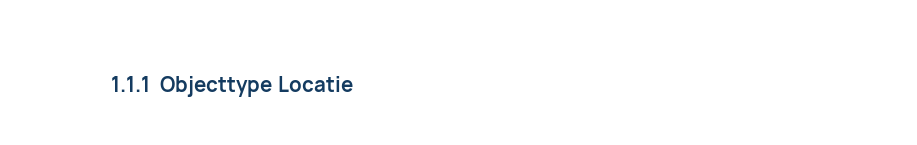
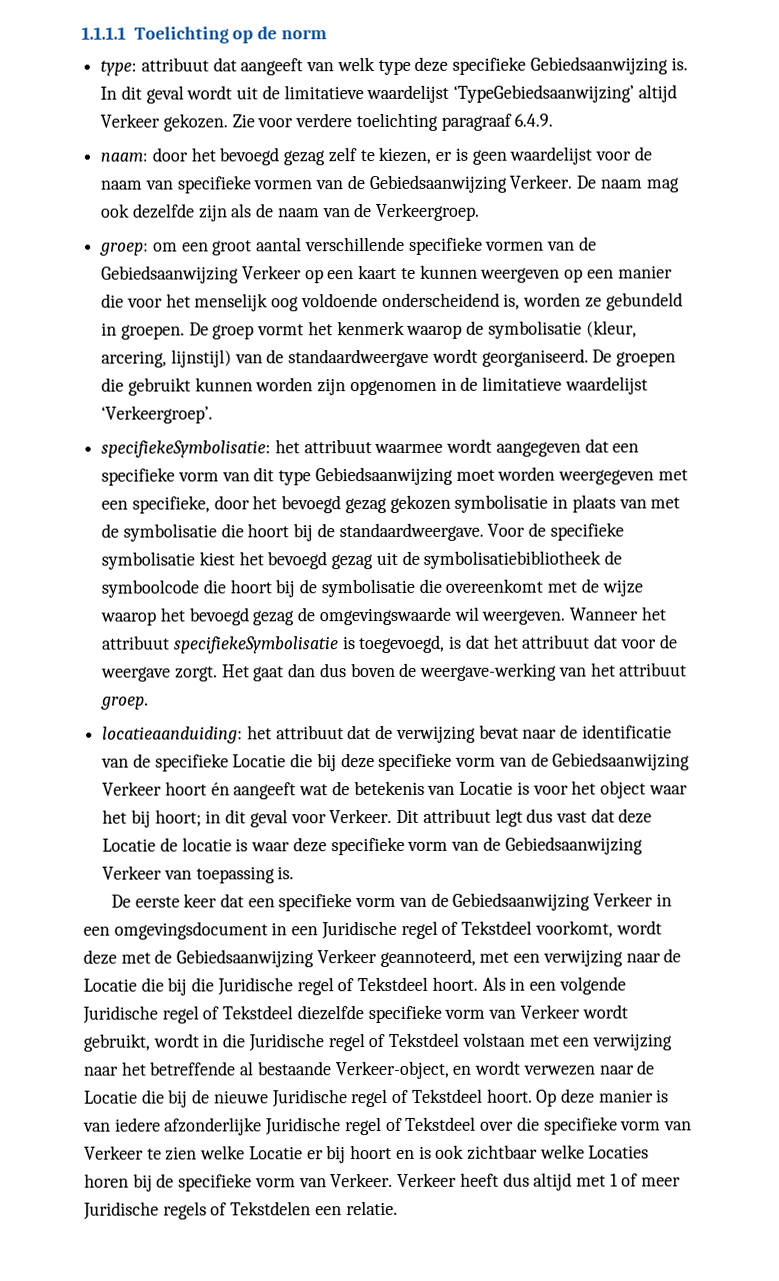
[111,76,353,97] 1.1.1 Objecttype Locatie -> [81,26,327,44] [100,56,688,76] [100,84,677,104] [100,112,554,132] [100,146,652,166] [100,174,679,194] [101,202,481,222] [100,236,597,256] [101,264,673,284] [101,292,683,312] [101,320,637,340] [101,348,677,368] [101,376,648,396] [101,405,214,424] [101,438,640,458] [101,466,688,486] [101,494,681,514] [101,522,624,542] [101,550,623,570] [101,578,643,598] [100,606,666,626] [101,634,678,654] [101,662,688,682] [101,696,150,710] [102,724,672,744] [101,752,691,772] [102,780,688,800] [102,808,653,828] [102,836,643,856] [102,865,295,884] [110,892,672,912] [83,920,662,940] [83,948,682,968] [83,976,626,996] [82,1004,628,1024] [83,1032,672,1052] [83,1060,655,1080] [84,1088,670,1108] [83,1116,692,1136] [84,1144,650,1164] [84,1172,682,1192] [83,1200,398,1220] 1.1.1.1 Toelichting op de norm // type: attribuut dat aangeeft van welk type deze specifieke Gebiedsaanwijzing is. In dit geval wordt uit de limitatieve waardelijst ‘TypeGebiedsaanwijzing’ altijd Verkeer gekozen. Zie voor verdere toelichting paragraaf 6.4.9. // naam: door het bevoegd gezag zelf te kiezen, er is geen waardelijst voor de naam van specifieke vormen van de Gebiedsaanwijzing Verkeer. De naam mag ook dezelfde zijn als de naam van de Verkeergroep. // groep: om een groot aantal verschillende specifieke vormen van de Gebiedsaanwijzing Verkeer op een kaart te kunnen weergeven op een manier die voor het menselijk oog voldoende onderscheidend is, worden ze gebundeld in groepen. De groep vormt het kenmerk waarop de symbolisatie (kleur, arcering, lijnstijl) van de standaardweergave wordt georganiseerd. De groepen die gebruikt kunnen worden zijn opgenomen in de limitatieve waardelijst ‘Verkeergroep’. // specifiekeSymbolisatie: het attribuut waarmee wordt aangegeven dat een specifieke vorm van dit type Gebiedsaanwijzing moet worden weergegeven met een specifieke, door het bevoegd gezag gekozen symbolisatie in plaats van met de symbolisatie die hoort bij de standaardweergave. Voor de specifieke symbolisatie kiest het bevoegd gezag uit de symbolisatiebibliotheek de symboolcode die hoort bij de symbolisatie die overeenkomt met de wijze waarop het bevoegd gezag de omgevingswaarde wil weergeven. Wanneer het attribuut specifiekeSymbolisatie is toegevoegd, is dat het attribuut dat voor de weergave zorgt. Het gaat dan dus boven de weergave-werking van het attribuut groep. // locatieaanduiding: het attribuut dat de verwijzing bevat naar de identificatie van de specifieke Locatie die bij deze specifieke vorm van de Gebiedsaanwijzing Verkeer hoort én aangeeft wat de betekenis van Locatie is voor het object waar het bij hoort; in dit geval voor Verkeer. Dit attribuut legt dus vast dat deze Locatie de locatie is waar deze specifieke vorm van de Gebiedsaanwijzing Verkeer van toepassing is. // De eerste keer dat een specifieke vorm van de Gebiedsaanwijzing Verkeer in een omgevingsdocument in een Juridische regel of Tekstdeel voorkomt, wordt deze met de Gebiedsaanwijzing Verkeer geannoteerd, met een verwijzing naar de Locatie die bij die Juridische regel of Tekstdeel hoort. Als in een volgende Juridische regel of Tekstdeel diezelfde specifieke vorm van Verkeer wordt gebruikt, wordt in die Juridische regel of Tekstdeel volstaan met een verwijzing naar het betreffende al bestaande Verkeer-object, en wordt verwezen naar de Locatie die bij de nieuwe Juridische regel of Tekstdeel hoort. Op deze manier is van iedere afzonderlijke Juridische regel of Tekstdeel over die specifieke vorm van Verkeer te zien welke Locatie er bij hoort en is ook zichtbaar welke Locaties horen bij de specifieke vorm van Verkeer. Verkeer heeft dus altijd met 1 of meer Juridische regels of Tekstdelen een relatie.

